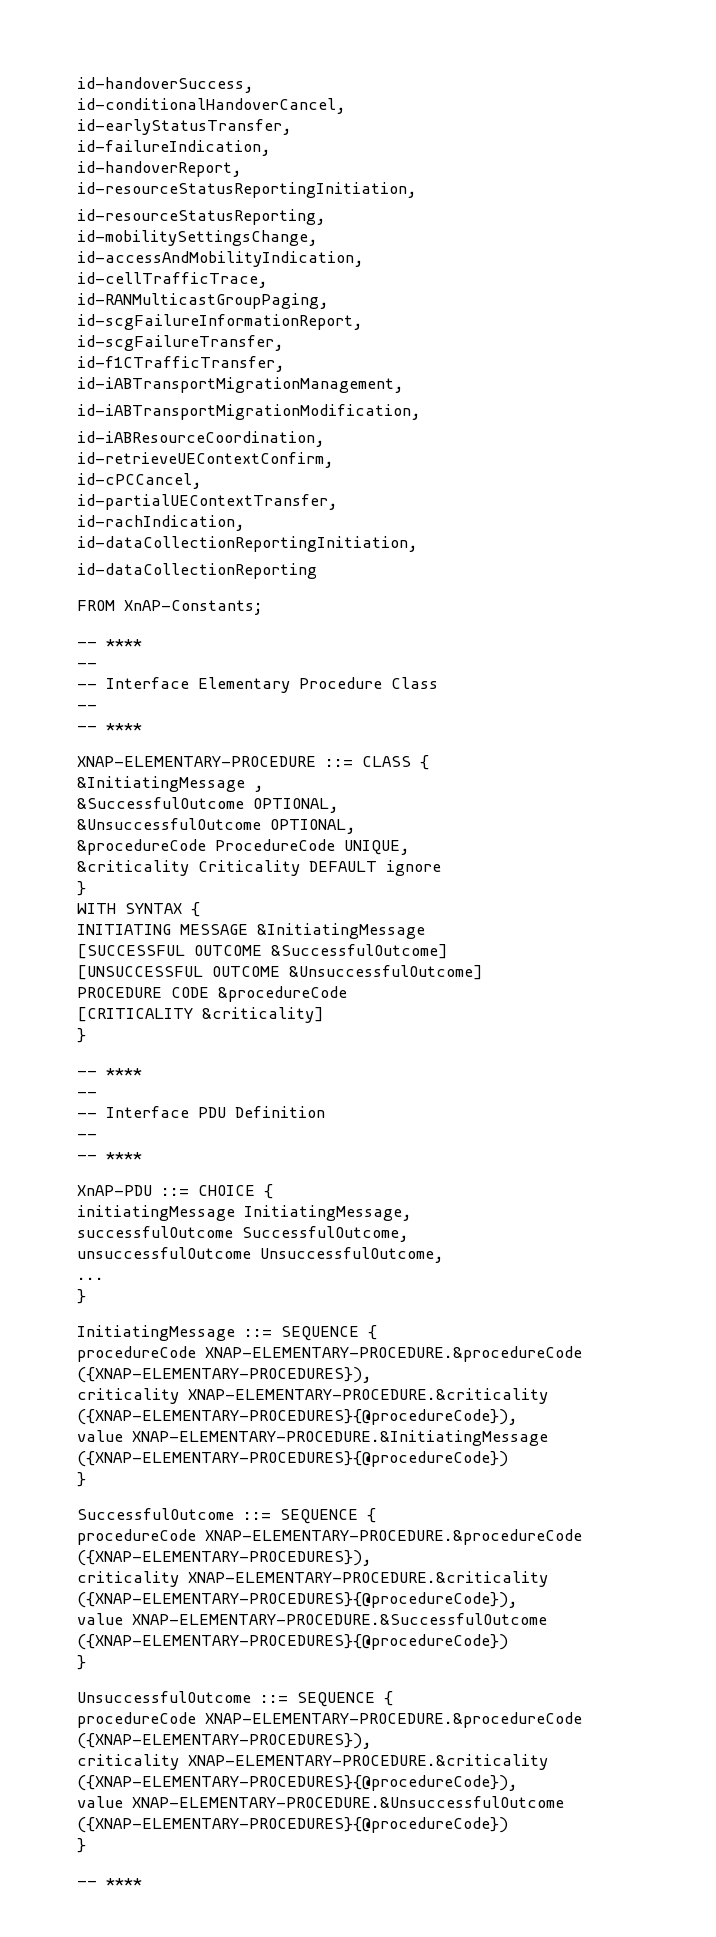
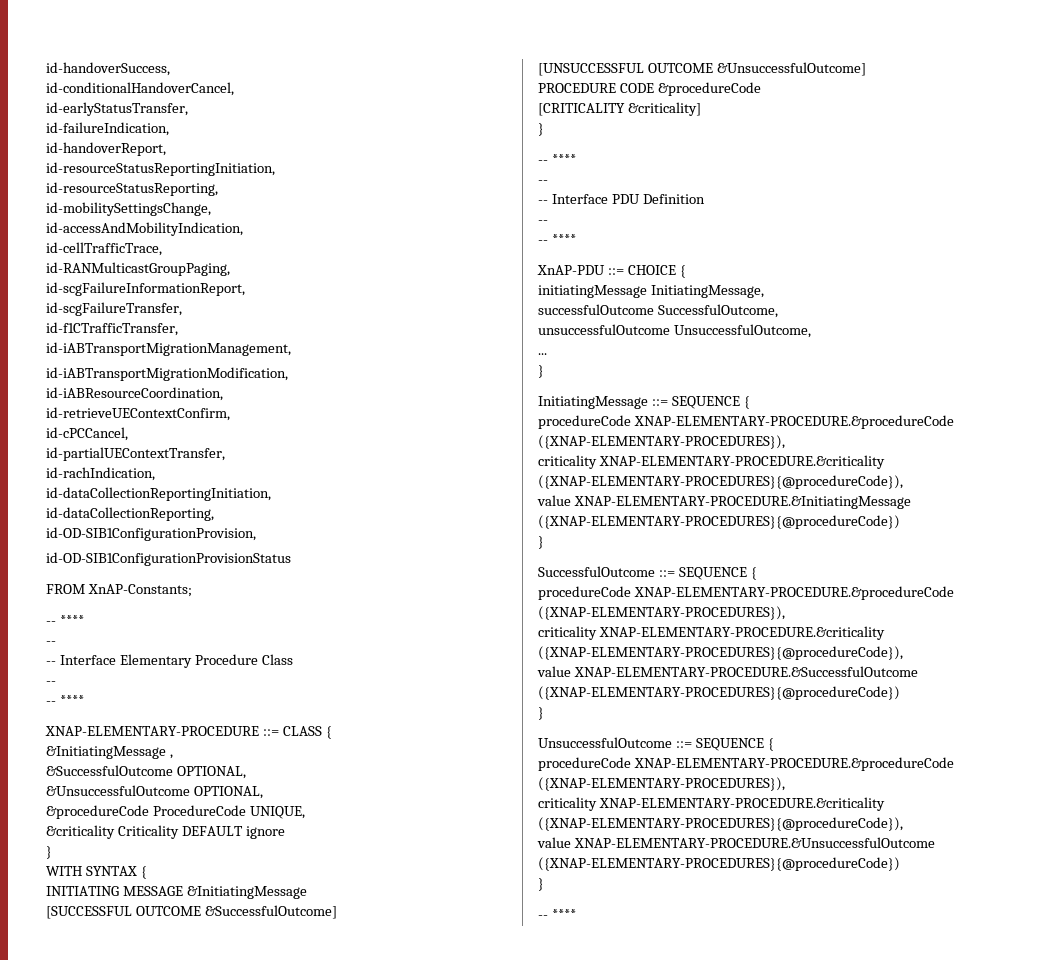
[77,563,317,579] id-dataCollectionReporting -> [46,507,214,521] [46,527,256,541] [46,552,291,566] id-dataCollectionReporting, // id-OD-SIB1ConfigurationProvision, // id-OD-SIB1ConfigurationProvisionStatus

